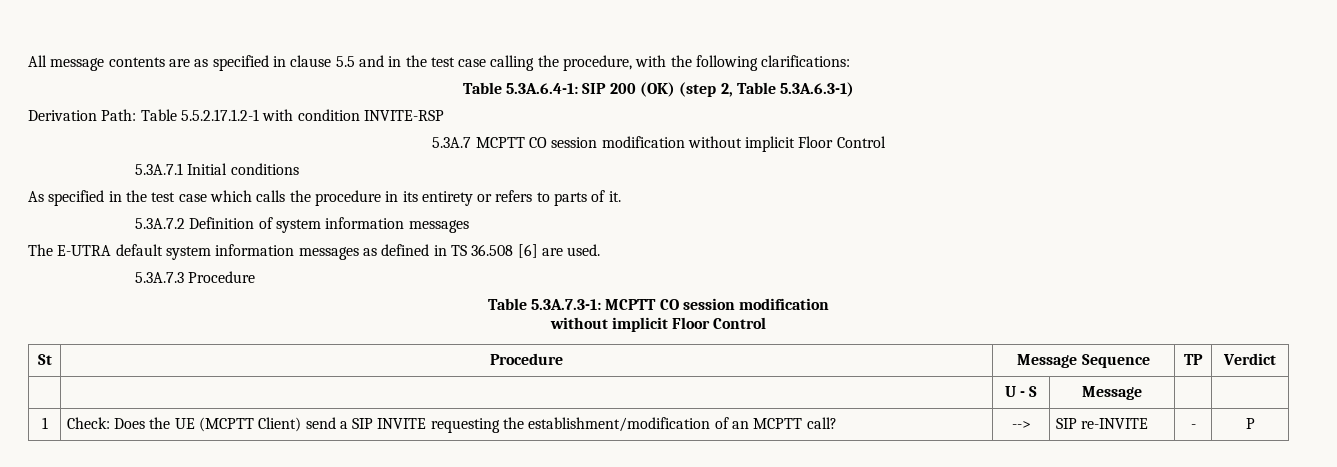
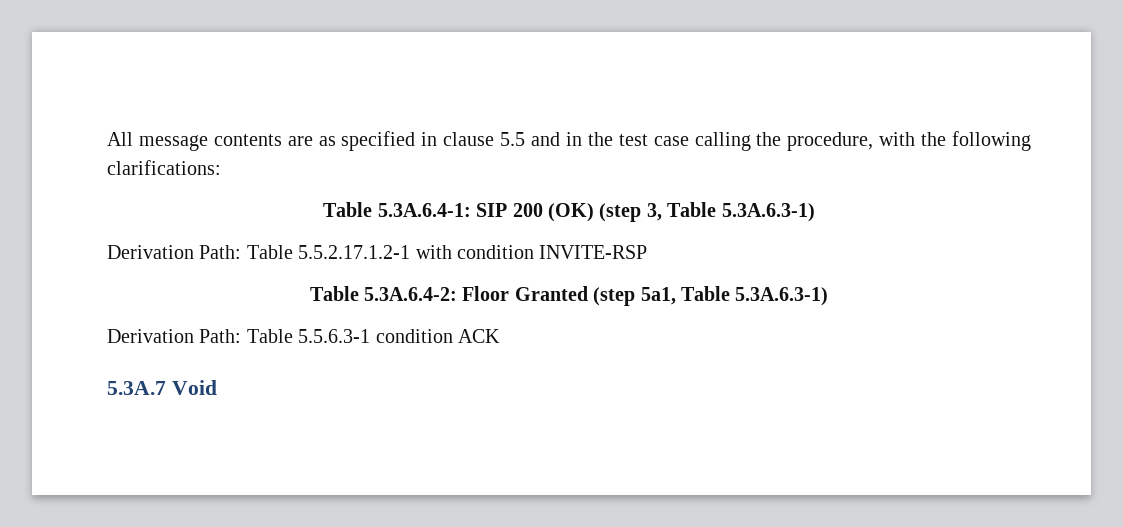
[720,83,733,97] 2, -> [646,203,662,221] 3,
[432,136,886,152] [135,163,299,175] [28,190,621,206] [135,217,469,233] [28,244,601,260] [135,271,256,283] [487,298,830,310] [549,317,767,332] [37,354,52,365] [490,353,563,365] [1017,354,1150,368] [1184,354,1203,365] [1223,353,1276,365] [1004,386,1038,397] [1082,386,1142,400] [41,417,48,429] [66,417,837,433] [1011,421,1031,429] [1055,418,1148,429] [1190,424,1196,429] [1245,418,1255,429] 5.3A.7 MCPTT CO session modification without implicit Floor Control // 5.3A.7.1 Initial conditions // As specified in the test case which calls the procedure in its entirety or refers to parts of it. // 5.3A.7.2 Definition of system information messages // The E-UTRA default system information messages as defined in TS 36.508 [6] are used. // 5.3A.7.3 Procedure // Table 5.3A.7.3-1: MCPTT CO session modification // without implicit Floor Control // St | Procedure | Message Sequence | TP | Verdict // | | U - S | Message | | // 1 | Check: Does the UE (MCPTT Client) send a SIP INVITE requesting the establishment/modification of an MCPTT call? | --> | SIP re-INVITE | - | P -> [309,286,829,306] [107,329,500,343] [107,380,217,395] Table 5.3A.6.4-2: Floor Granted (step 5a1, Table 5.3A.6.3-1) // Derivation Path: Table 5.5.6.3-1 condition ACK // 5.3A.7 Void

